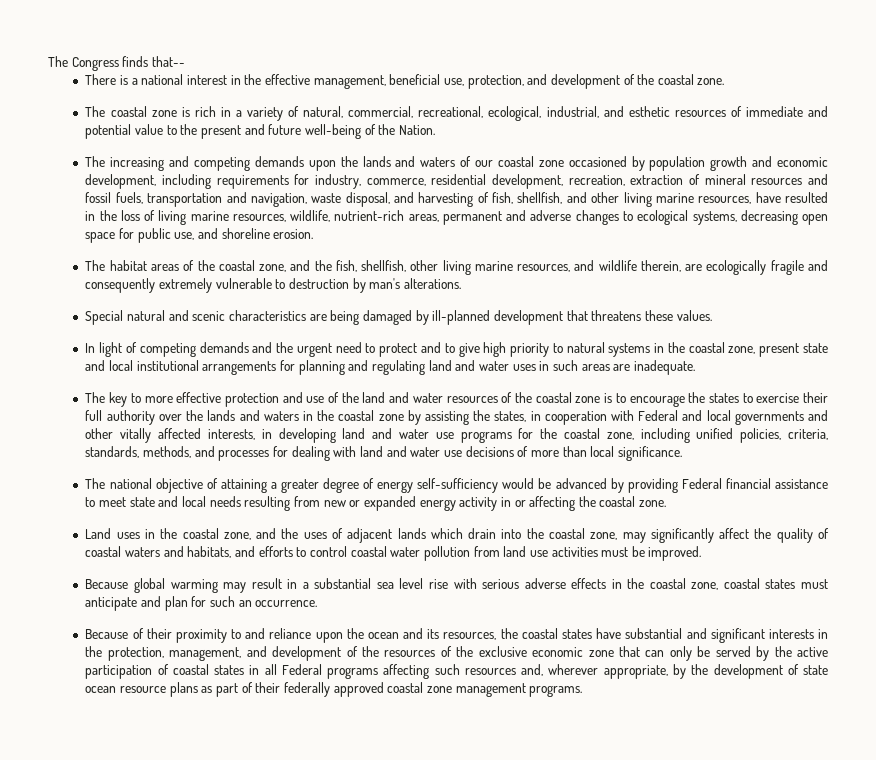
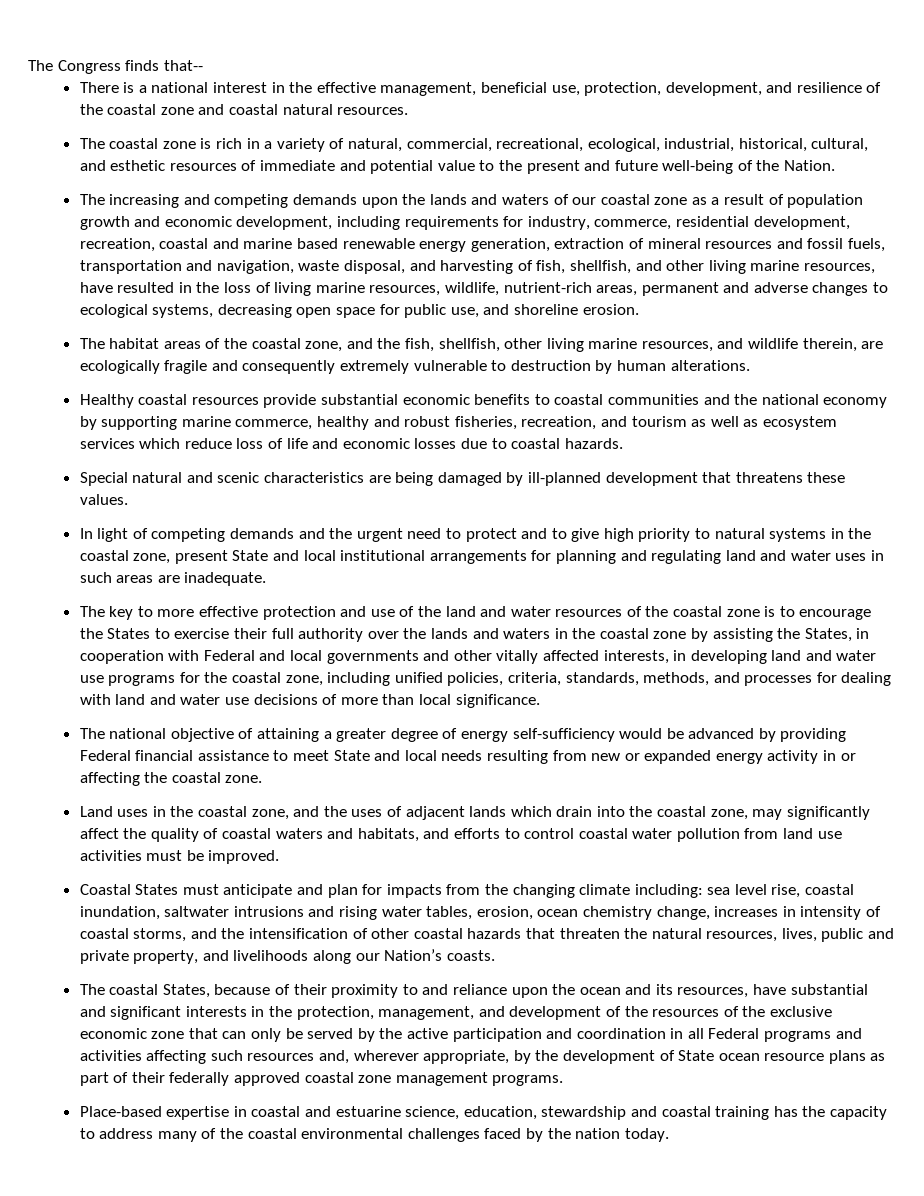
[527,74,725,89] and development of the coastal zone. -> [665,82,882,96] [79,104,409,115] development, and resilience of the coastal zone and coastal natural resources.
(599, 112) none -> [738,138,869,152] historical, cultural,
[568,156,645,171] occasioned by -> [691,194,784,205] as a result of
(625, 180) none -> [159,238,550,252] coastal and marine based renewable energy generation,
[369,278,401,289] man's -> [616,360,666,371] human
(461, 283) none -> [79,394,888,408] [79,416,837,430] [79,438,623,449] // Healthy coastal resources provide substantial economic benefits to coastal communities and the national economy by supporting marine commerce, healthy and robust fisheries, recreation, and tourism as well as ecosystem services which reduce loss of life and economic losses due to coastal hazards.
[802,343,828,353] state -> [232,550,269,561] State
[708,393,739,403] states -> [107,628,151,639] States
[494,411,527,422] states, -> [804,628,852,642] States,
[129,497,155,507] state -> [333,750,370,761] State
[85,578,796,593] Because global warming may result in a substantial sea level rise with serious adverse effects in the coastal zone, coastal states -> [79,884,179,895] Coastal States
[210,596,318,607] [85,629,129,639] such an occurrence. // Because -> [386,884,855,898] [79,906,881,920] [79,928,895,942] [79,949,495,964] [79,984,271,998] impacts from the changing climate including: sea level rise, coastal inundation, saltwater intrusions and rising water tables, erosion, ocean chemistry change, increases in intensity of coastal storms, and the intensification of other coastal hazards that threaten the natural resources, lives, public and private property, and livelihoods along our Nation’s coasts. // The coastal States, because
[500,628,592,639] the coastal states -> (749, 992) none
[157,664,245,675] of coastal states -> [546,1028,666,1039] and coordination
(379, 673) none -> [835,1028,862,1039] [79,1050,142,1061] and activities
[803,665,829,675] state -> [678,1050,715,1061] State
(583, 691) none -> [79,1106,887,1120] [79,1128,669,1142] // Place-based expertise in coastal and estuarine science, education, stewardship and coastal training has the capacity to address many of the coastal environmental challenges faced by the nation today.

